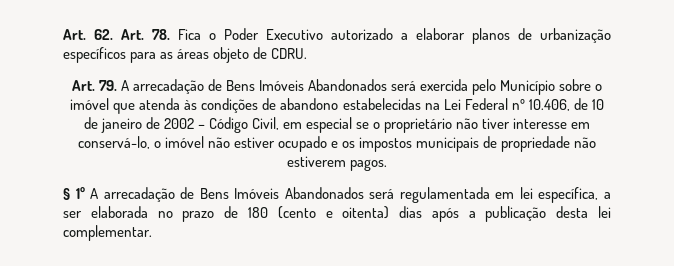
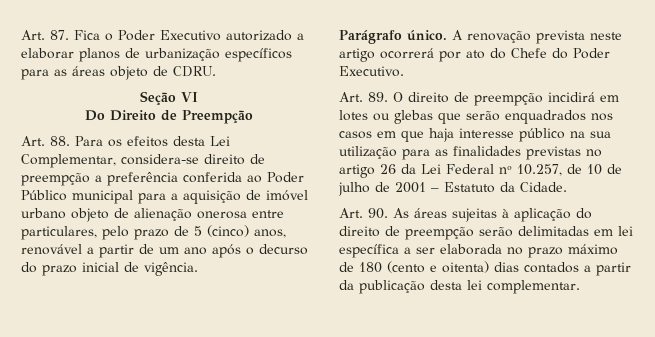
[63,29,170,40] Art. 62. Art. 78. -> [21,30,69,40] Art. 87.
[71,79,603,95] [70,98,440,114] Art. 79. A arrecadação de Bens Imóveis Abandonados será exercida pelo Município sobre o imóvel que atenda às condições de abandono estabelecidas na -> [139,91,198,105] [84,110,253,124] [21,136,230,147] [21,154,265,168] [21,172,304,186] [21,190,308,204] [21,208,284,222] [21,225,286,240] [21,244,308,258] [21,262,198,276] [339,30,622,44] [339,48,610,62] [339,66,404,77] [339,92,619,106] [339,110,613,124] [339,128,611,142] [339,146,602,160] [339,164,416,178] Seção VI // Do Direito de Preempção // Art. 88. Para os efeitos desta Lei Complementar, considera-se direito de preempção a preferência conferida ao Poder Público municipal para a aquisição de imóvel urbano objeto de alienação onerosa entre particulares, pelo prazo de 5 (cinco) anos, renovável a partir de um ano após o decurso do prazo inicial de vigência. // Parágrafo único. A renovação prevista neste artigo ocorrerá por ato do Chefe do Poder Executivo. // Art. 89. O direito de preempção incidirá em lotes ou glebas que serão enquadrados nos casos em que haja interesse público na sua utilização para as finalidades previstas no artigo 26 da
[528,99,570,111] 10.406, -> [517,164,562,176] 10.257,
[100,117,591,133] [77,136,597,152] [286,156,388,171] [63,187,490,203] janeiro de 2002 – Código Civil, em especial se o proprietário não tiver interesse em conservá-lo, o imóvel não estiver ocupado e os impostos municipais de propriedade não estiverem pagos. // § 1º A arrecadação de Bens Imóveis Abandonados será regulamentada -> [338,182,567,196] [339,208,592,222] [339,226,589,240] julho de 2001 – Estatuto da Cidade. // Art. 90. As áreas sujeitas à aplicação do direito de preempção serão delimitadas
[538,187,599,203] específica, -> [339,244,399,258] específica
(215, 216) none -> [568,244,618,255] máximo
[431,208,476,222] após a -> [524,262,631,276] [339,280,354,290] contados a partir da

